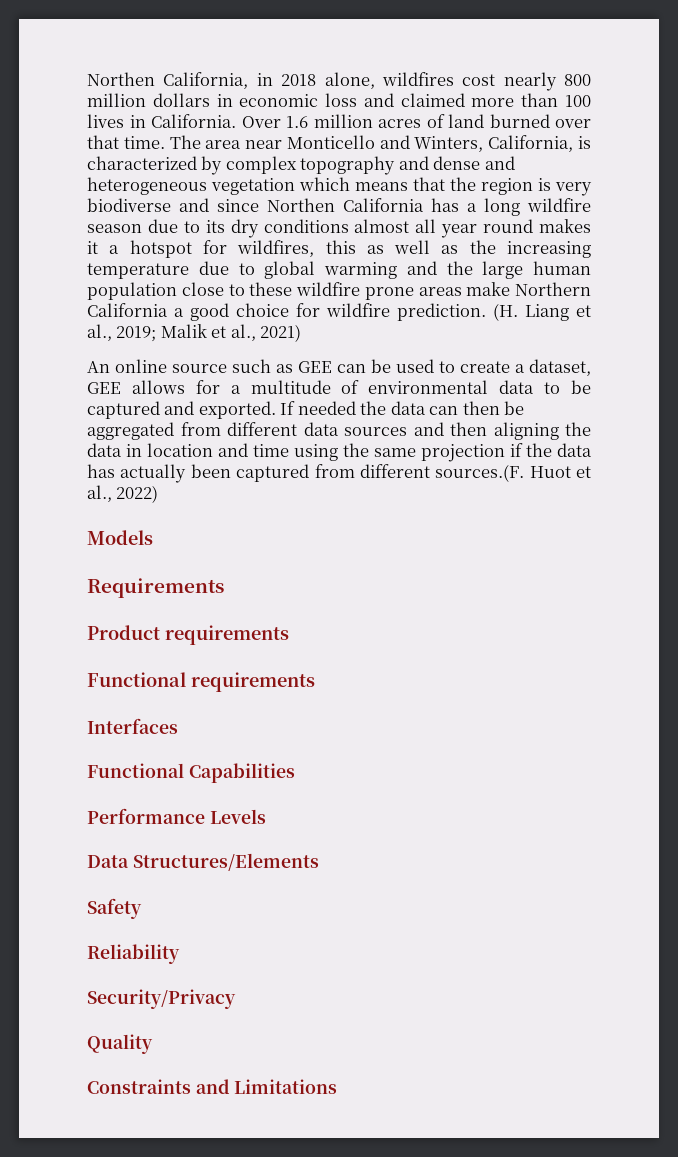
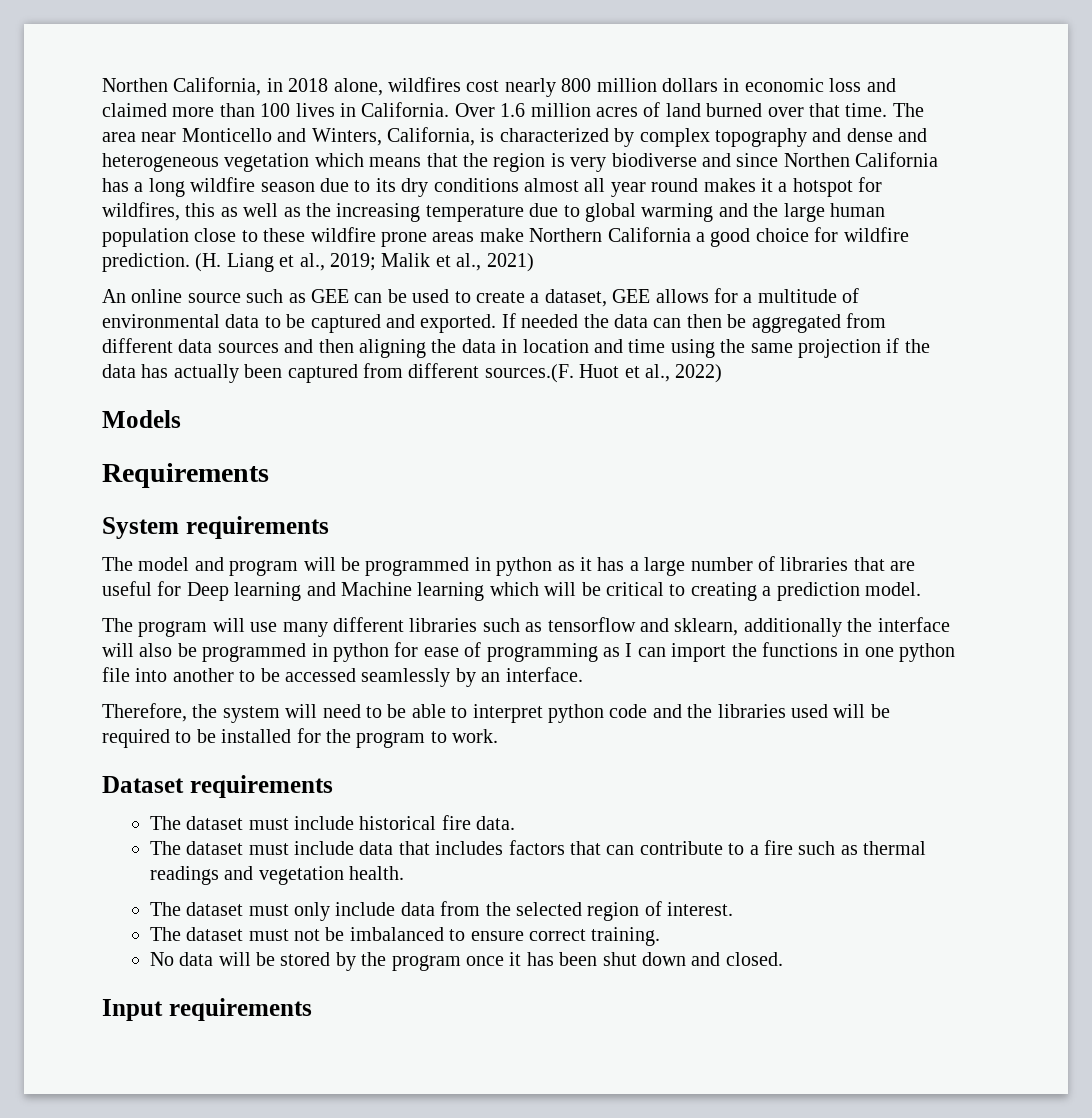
[87,625,289,645] [87,672,315,692] [87,718,178,734] [87,763,295,783] [87,808,266,824] [87,853,319,871] [87,898,142,919] [87,944,180,964] [87,989,236,1009] [87,1034,153,1054] [87,1079,338,1094] Product requirements // Functional requirements // Interfaces // Functional Capabilities // Performance Levels // Data Structures/Elements // Safety // Reliability // Security/Privacy // Quality // Constraints and Limitations -> [102,516,329,539] [102,556,916,576] [102,581,921,601] [102,617,950,637] [102,642,956,662] [102,667,583,687] [102,703,890,723] [102,728,499,748] [102,775,333,798] [149,815,516,830] [149,840,927,855] [149,866,404,885] [149,901,734,921] [149,927,661,946] [149,952,783,971] [102,998,312,1021] System requirements // The model and program will be programmed in python as it has a large number of libraries that are useful for Deep learning and Machine learning which will be critical to creating a prediction model. // The program will use many different libraries such as tensorflow and sklearn, additionally the interface will also be programmed in python for ease of programming as I can import the functions in one python file into another to be accessed seamlessly by an interface. // Therefore, the system will need to be able to interpret python code and the libraries used will be required to be installed for the program to work. // Dataset requirements // The dataset must include historical fire data. // The dataset must include data that includes factors that can contribute to a fire such as thermal readings and vegetation health. // The dataset must only include data from the selected region of interest. // The dataset must not be imbalanced to ensure correct training. // No data will be stored by the program once it has been shut down and closed. // Input requirements

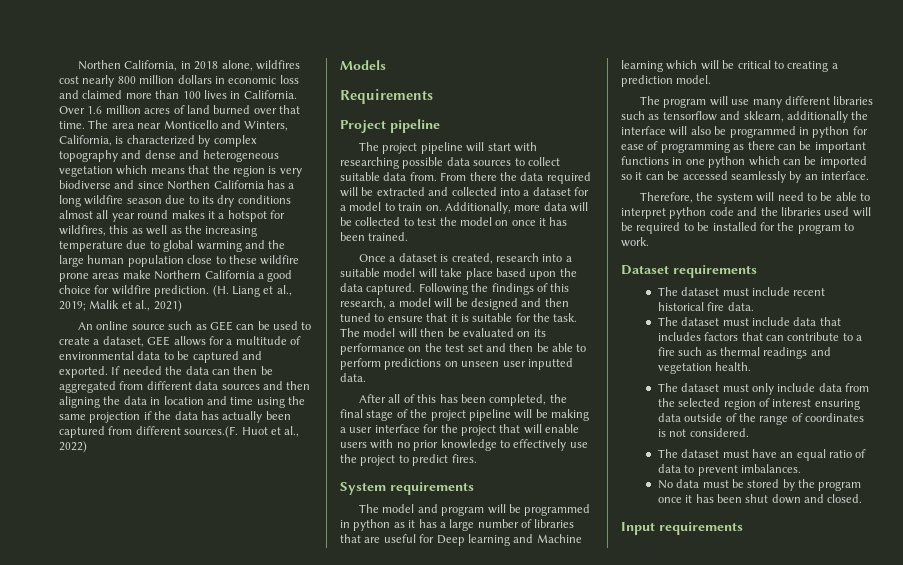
(269, 475) none -> [340,119,440,133] [359,142,537,154] [340,157,560,169] [340,172,591,184] [340,187,589,197] [340,202,588,214] [340,217,568,226] [340,232,409,241] [359,253,572,264] [340,268,577,280] [340,283,570,295] [340,298,569,310] [340,313,578,322] [340,328,546,338] [340,343,587,355] [340,358,573,370] [340,373,366,382] [359,394,567,406] [340,409,589,421] [340,424,579,436] [340,439,588,451] [340,454,477,466] // Project pipeline // The project pipeline will start with researching possible data sources to collect suitable data from. From there the data required will be extracted and collected into a dataset for a model to train on. Additionally, more data will be collected to test the model on once it has been trained. // Once a dataset is created, research into a suitable model will take place based upon the data captured. Following the findings of this research, a model will be designed and then tuned to ensure that it is suitable for the task. The model will then be evaluated on its performance on the test set and then be able to perform predictions on unseen user inputted data. // After all of this has been completed, the final stage of the project pipeline will be making a user interface for the project that will enable users with no prior knowledge to effectively use the project to predict fires.
[625,642,956,662] [102,667,256,682] I can import the functions in one python file into another to -> [747,141,866,153] [621,156,867,168] [621,172,664,180] there can be important functions in one python which can be imported so it can
(354, 823) none -> [793,288,826,296] recent
[667,902,734,916] [149,927,661,946] interest. // The dataset must not be imbalanced to ensure correct training. -> [772,399,860,410] [657,413,864,425] [657,428,749,437] [657,449,867,461] [657,464,801,476] interest ensuring data outside of the range of coordinates is not considered. // The dataset must have an equal ratio of data to prevent imbalances.
[218,952,251,966] will -> [702,480,729,488] must

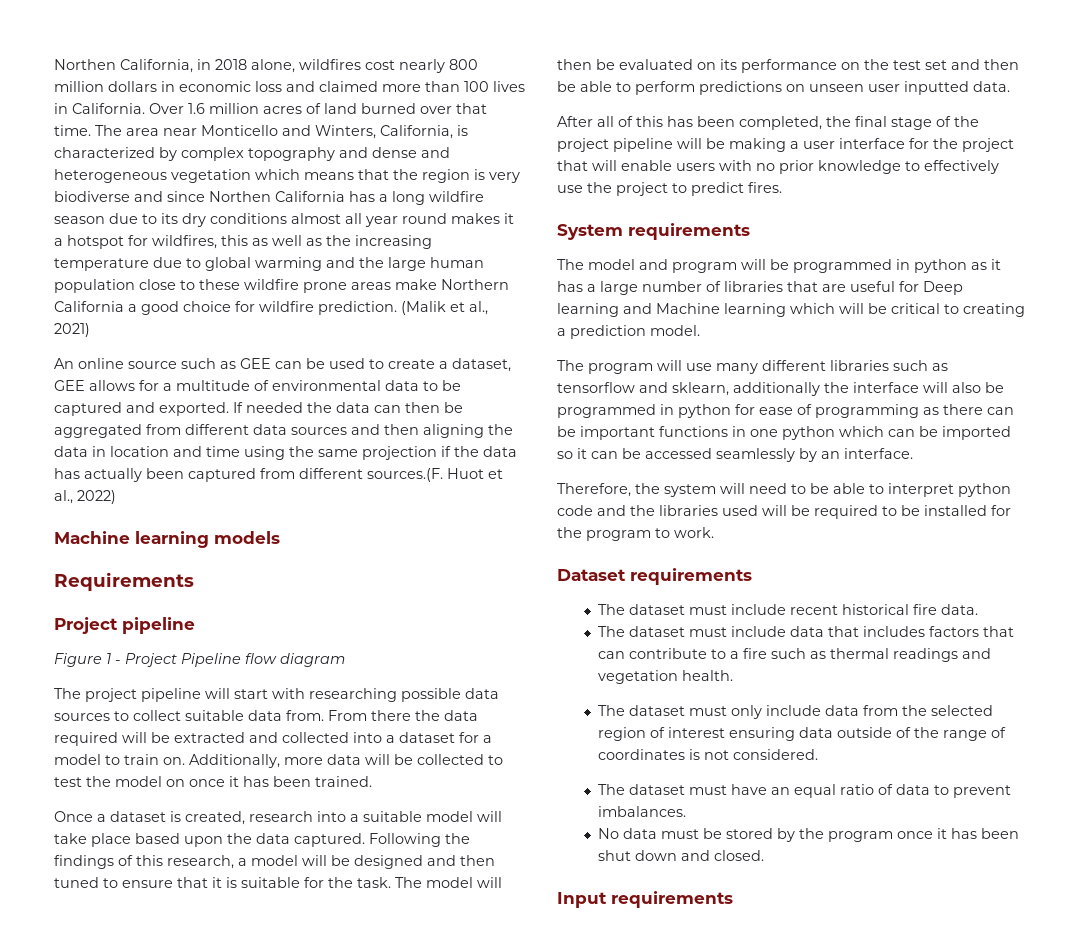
[212,285,292,297] [59,300,120,311] (H. Liang et al., 2019; Malik -> [401,301,446,315] (Malik
[340,60,386,70] Models -> [54,531,280,548] Machine learning models
(440, 126) none -> [54,653,345,667] // Figure 1 - Project Pipeline flow diagram

